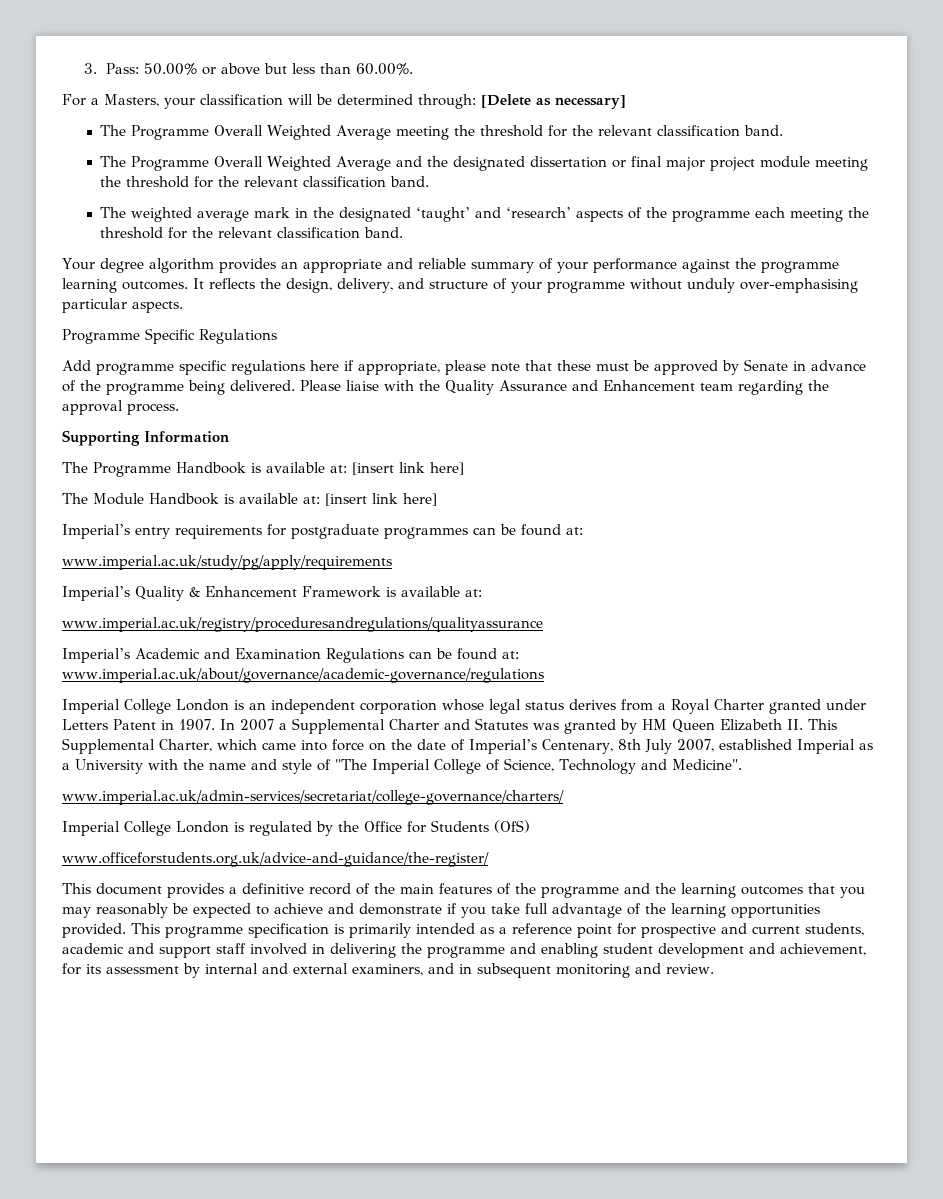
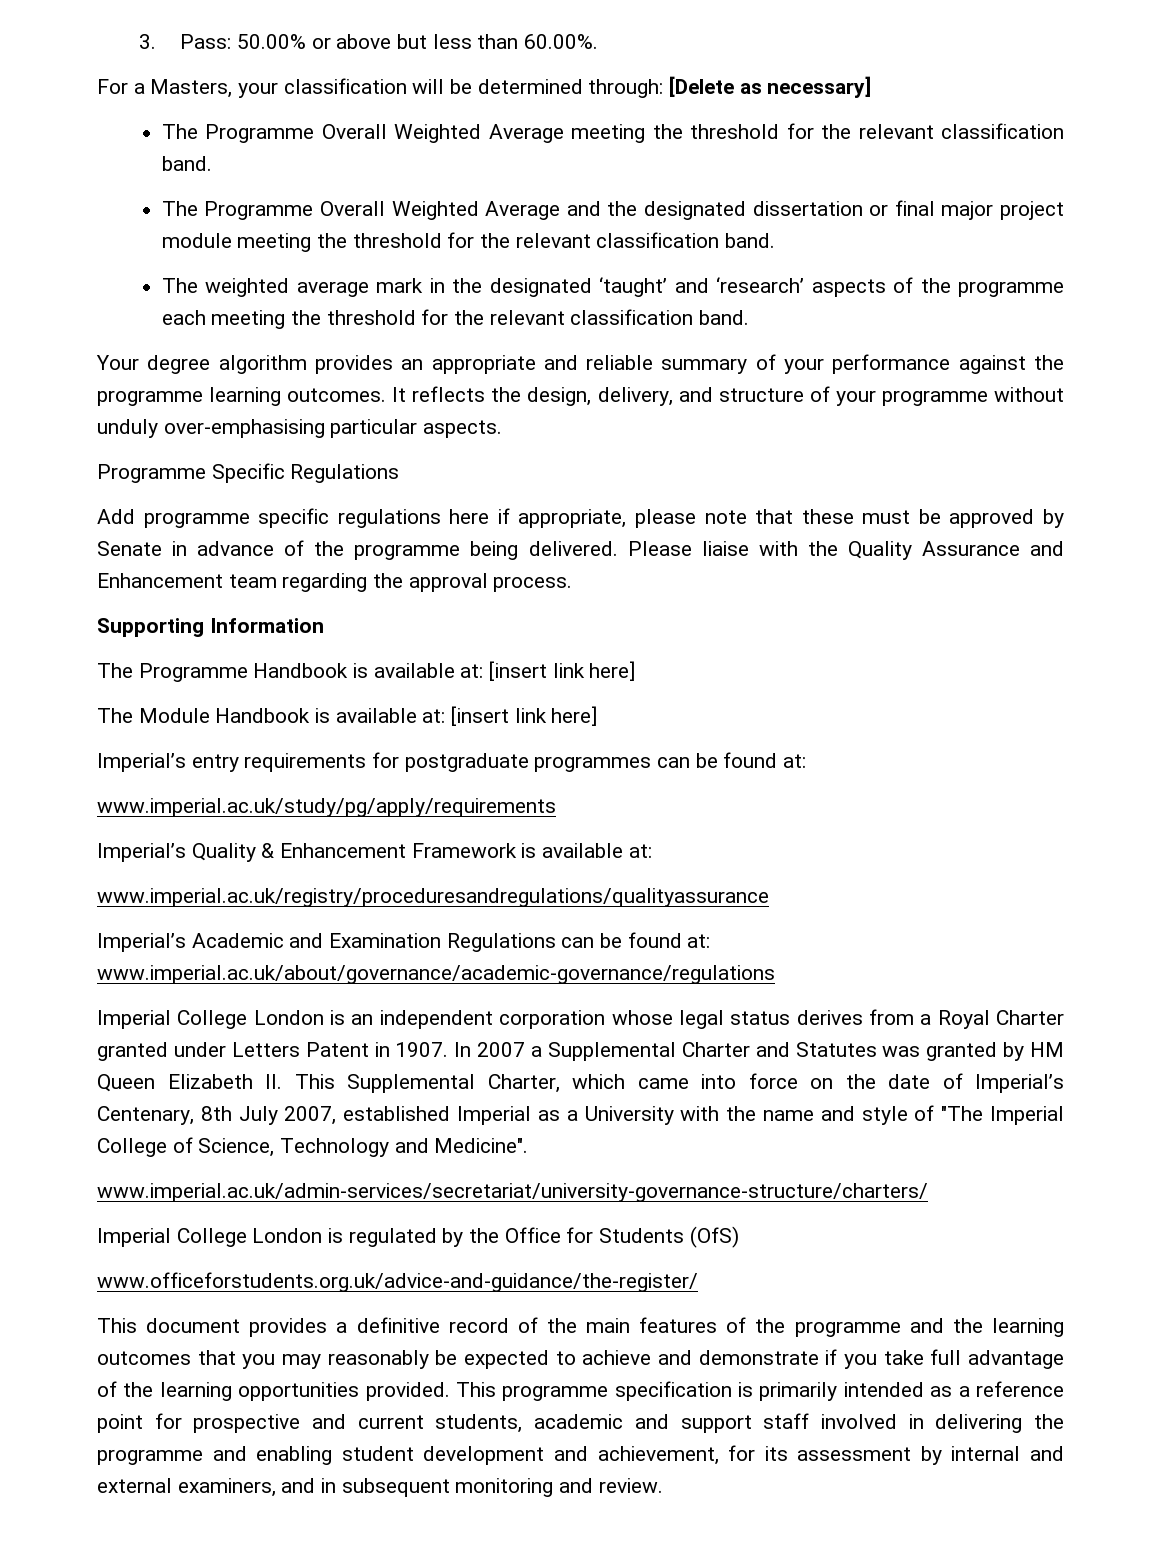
[62,790,564,805] www.imperial.ac.uk/admin-services/secretariat/college-governance/charters/ -> [97,1183,928,1202] www.imperial.ac.uk/admin-services/secretariat/university-governance-structure/charters/

